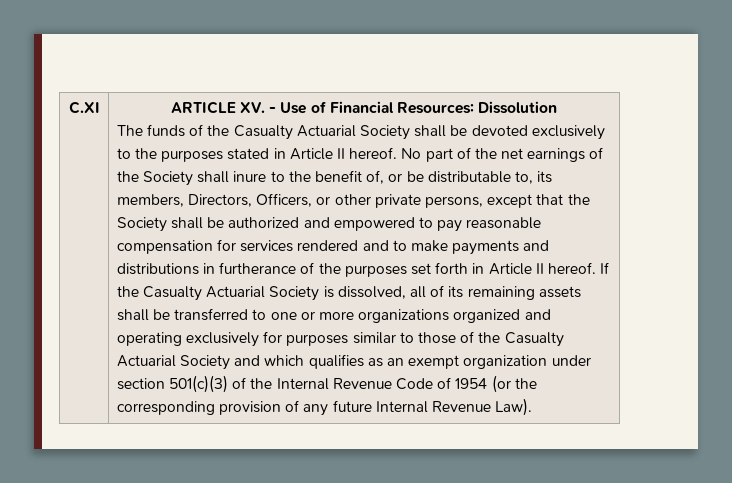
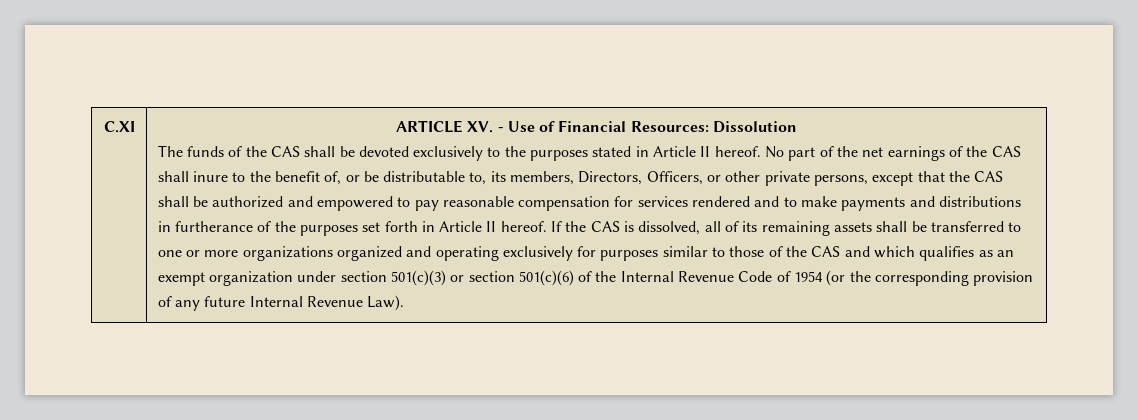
[233,125,411,140] Casualty Actuarial Society -> [270,146,300,157] CAS
[143,171,194,186] Society -> [991,146,1021,157] CAS
[116,217,167,232] Society -> [974,171,1004,182] CAS
[143,286,320,301] Casualty Actuarial Society -> [590,221,620,232] CAS
[504,332,564,347] [116,355,231,370] Casualty Actuarial Society -> [811,246,841,257] CAS
(229, 384) none -> [450,270,574,286] or section 501(c)(6)

